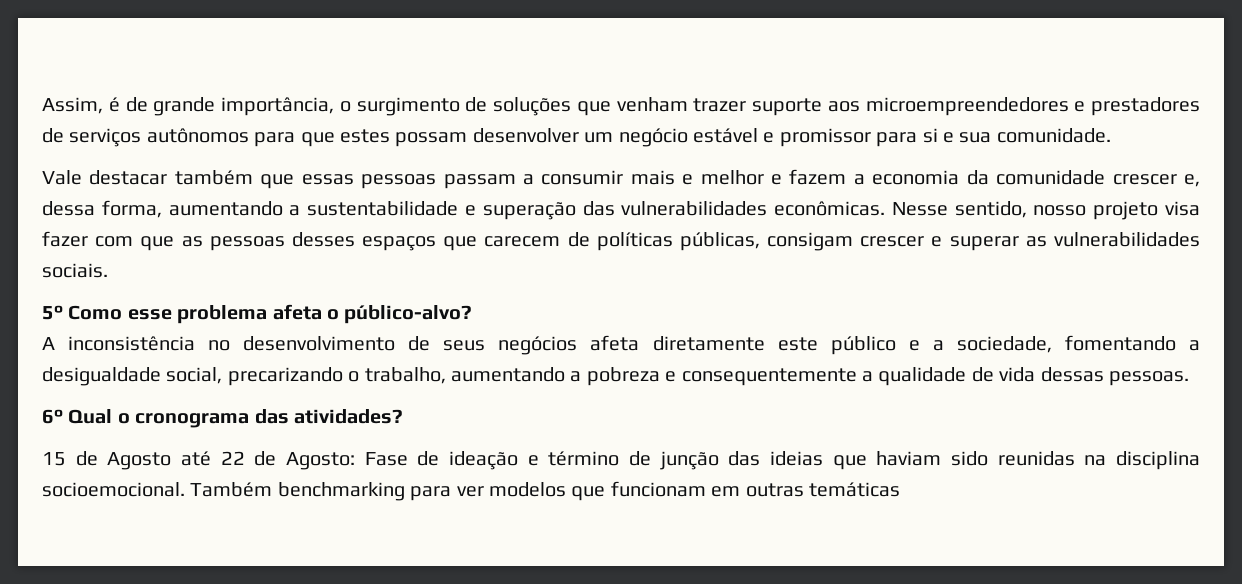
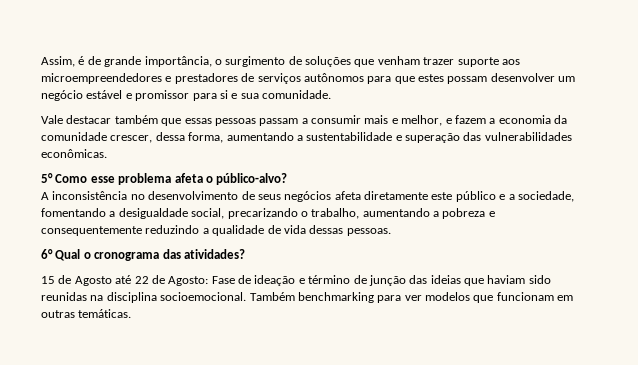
[700,170,764,185] melhor -> [401,115,443,126] melhor,
[1112,174,1200,187] crescer e, -> [110,135,153,143] crescer,
[891,201,1200,220] [42,231,1200,251] [42,263,108,278] Nesse sentido, nosso projeto visa fazer com que as pessoas desses espaços que carecem de políticas públicas, consigam crescer e superar as vulnerabilidades sociais. -> (107, 153) none
(857, 377) none -> [145,225,200,234] reduzindo
[808,482,900,497] temáticas -> [78,309,132,318] temáticas.

